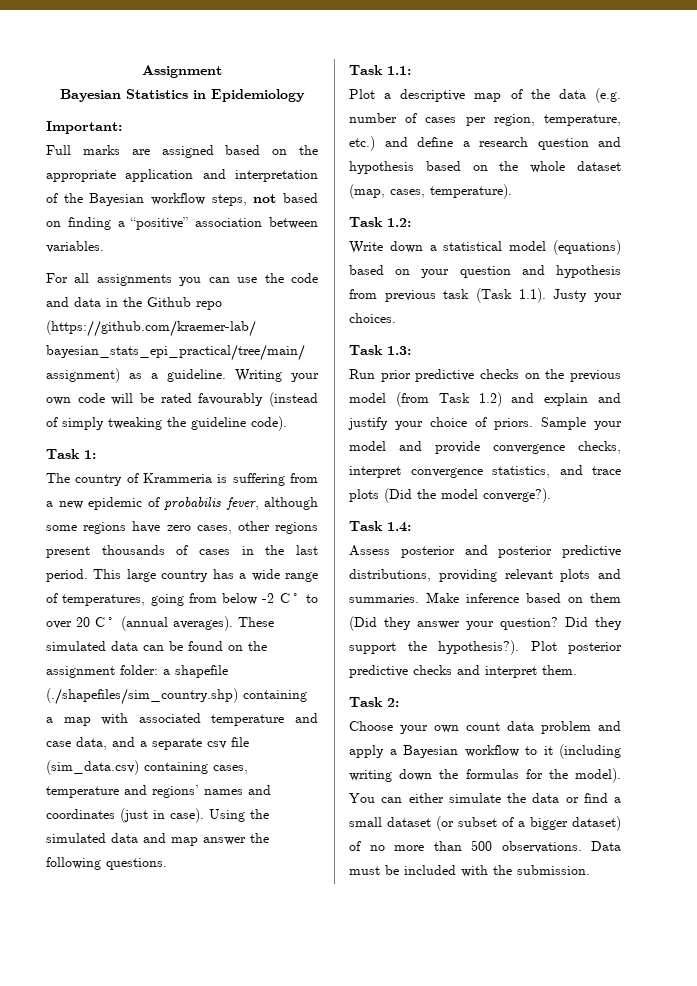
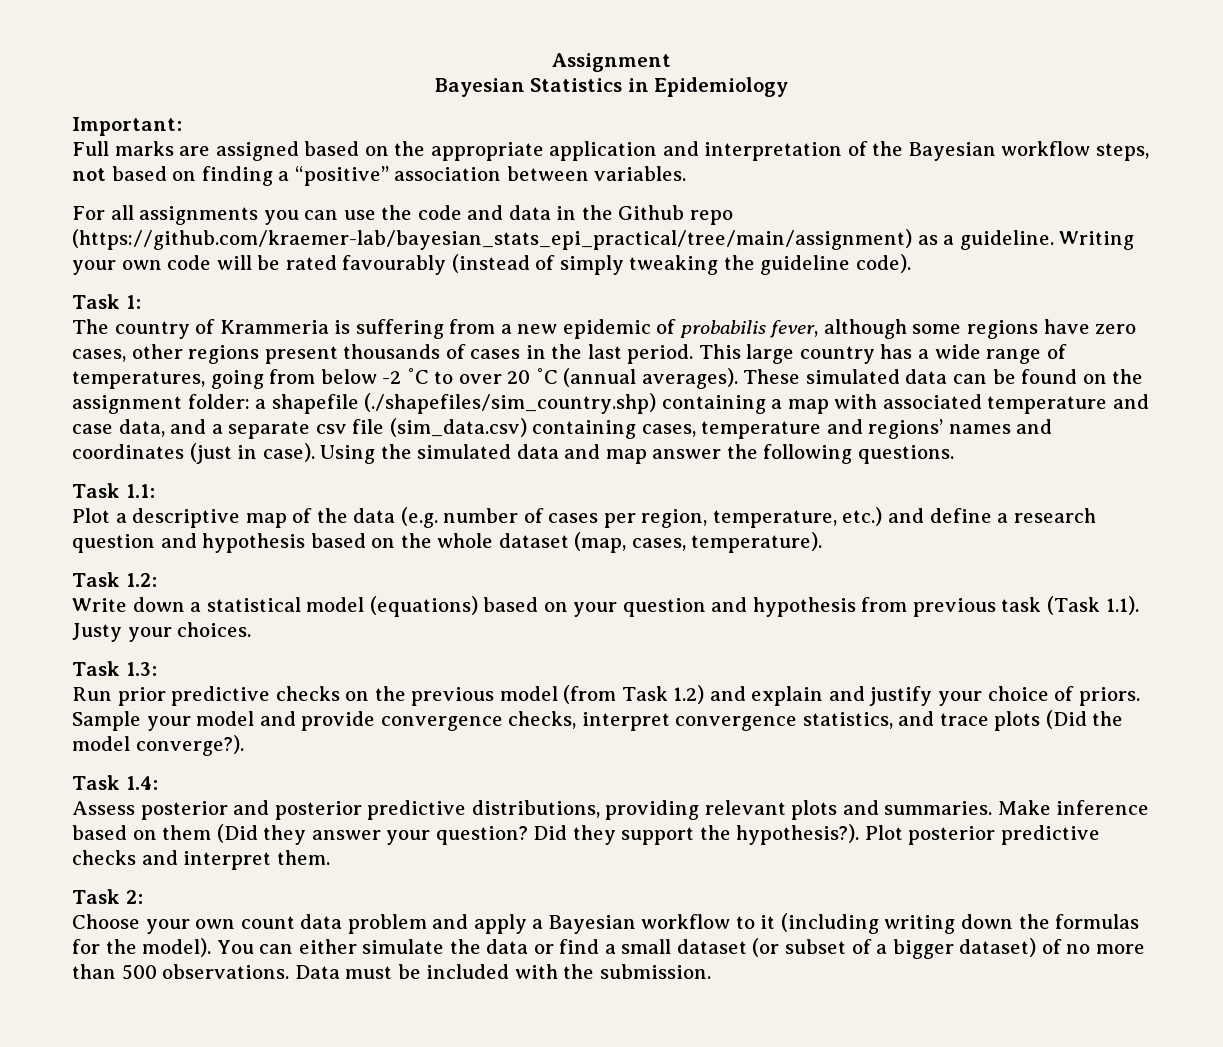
[279,593,301,603] C˚ -> [406,368,429,384] ˚C
[95,617,116,627] C˚ -> [535,368,558,384] ˚C

